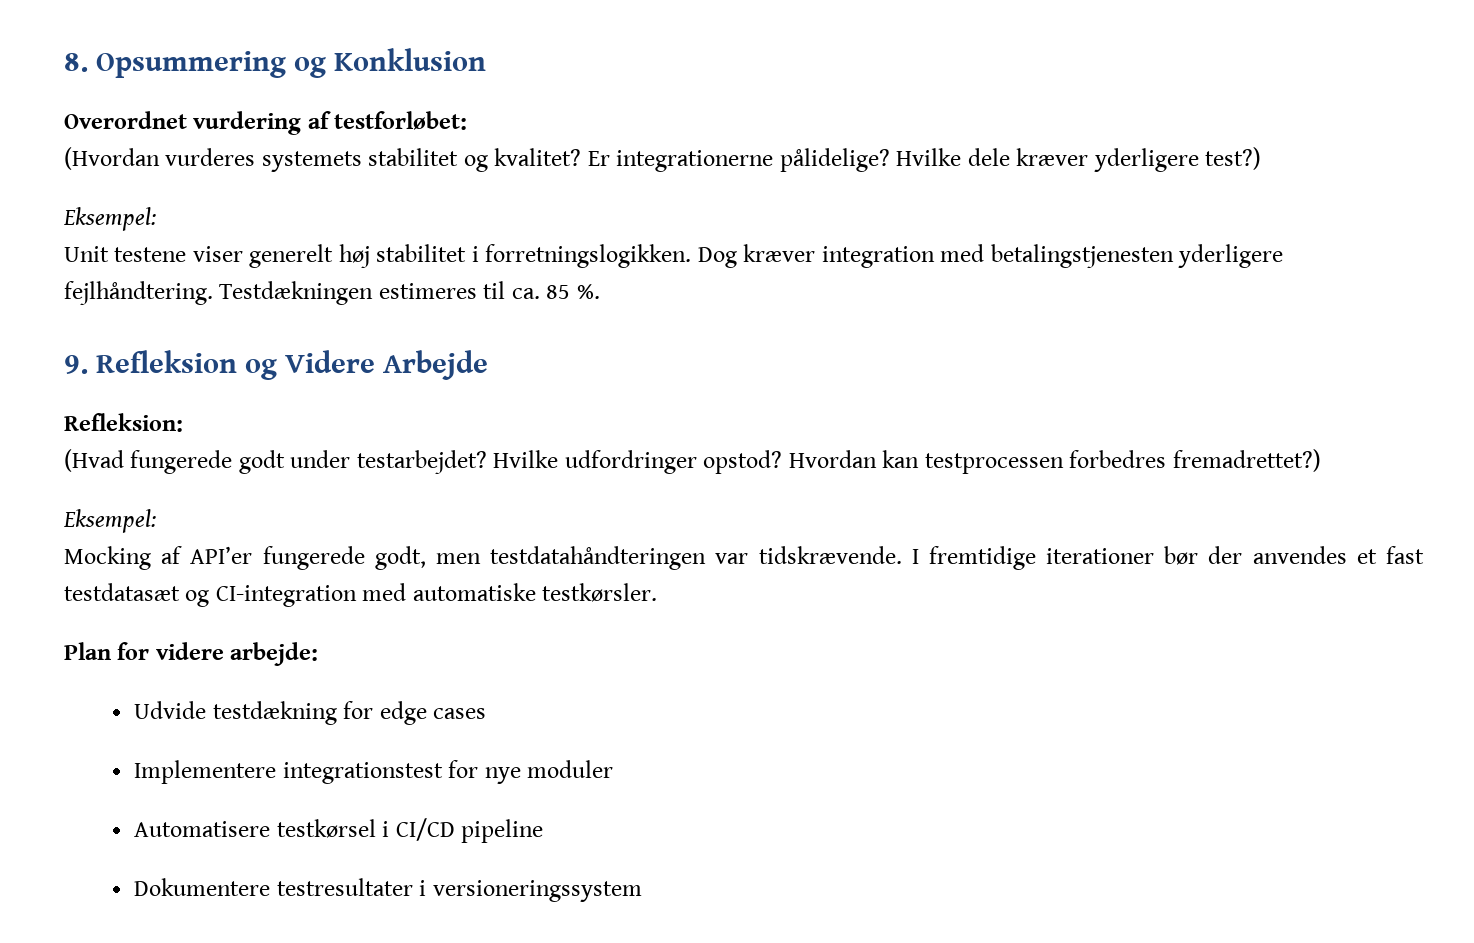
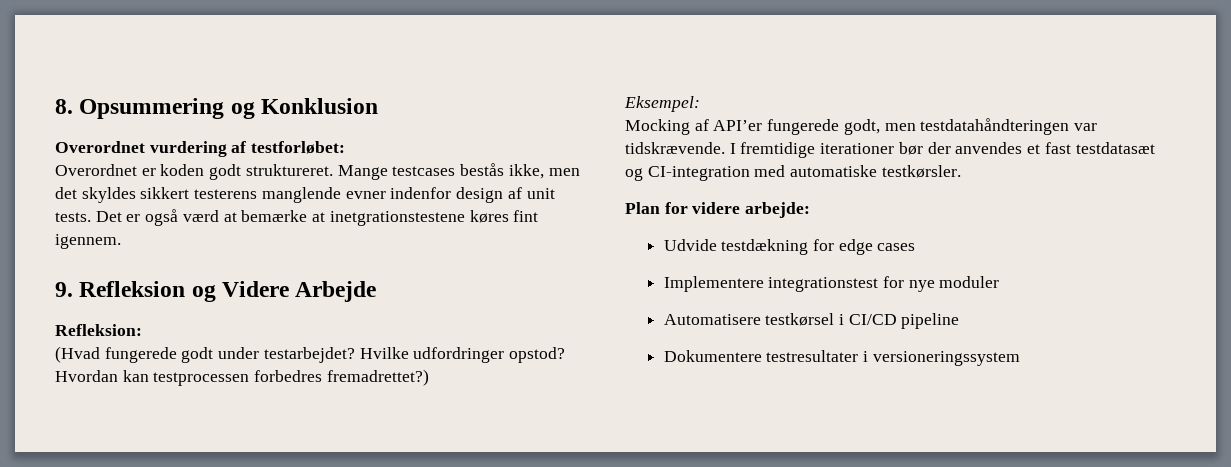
[64,147,1262,172] [63,207,156,231] [64,244,1284,268] [64,281,600,305] (Hvordan vurderes systemets stabilitet og kvalitet? Er integrationerne pålidelige? Hvilke dele kræver yderligere test?) // Eksempel: // Unit testene viser generelt høj stabilitet i forretningslogikken. Dog kræver integration med betalingstjenesten yderligere fejlhåndtering. Testdækningen estimeres til ca. 85 %. -> [55,163,580,180] [55,187,555,203] [55,209,539,226] [55,234,121,249] Overordnet er koden godt struktureret. Mange testcases bestås ikke, men det skyldes sikkert testerens manglende evner indenfor design af unit tests. Det er også værd at bemærke at inetgrationstestene køres fint igennem.

